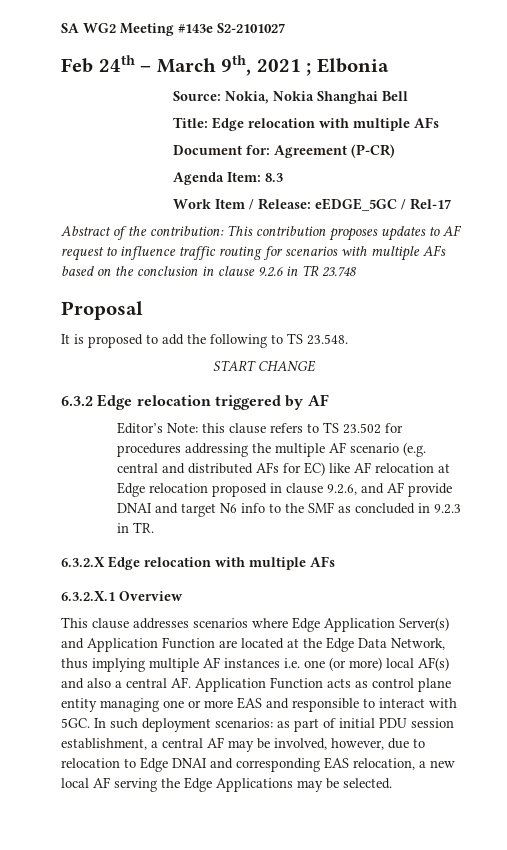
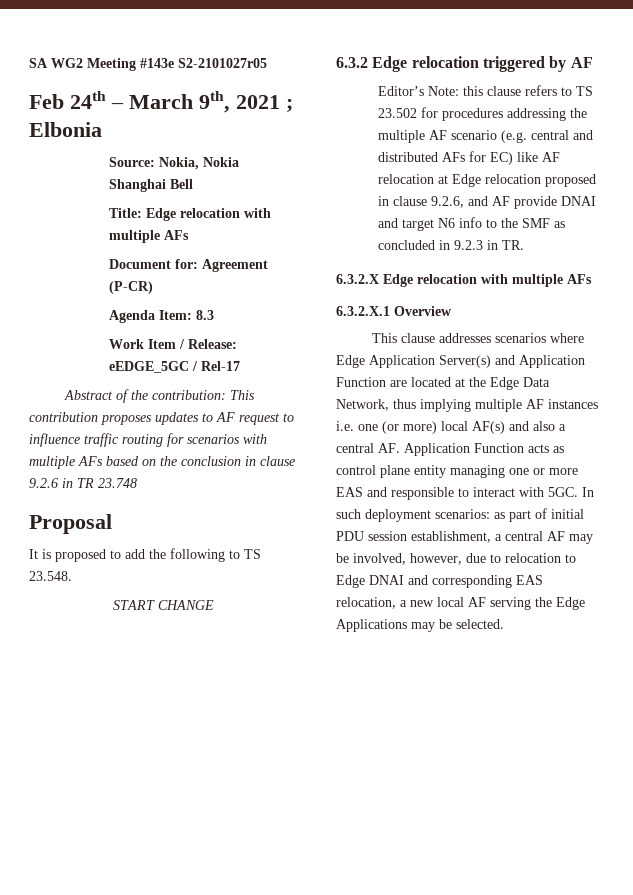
[217,23,285,33] S2-2101027 -> [178,58,267,68] S2-2101027r05

